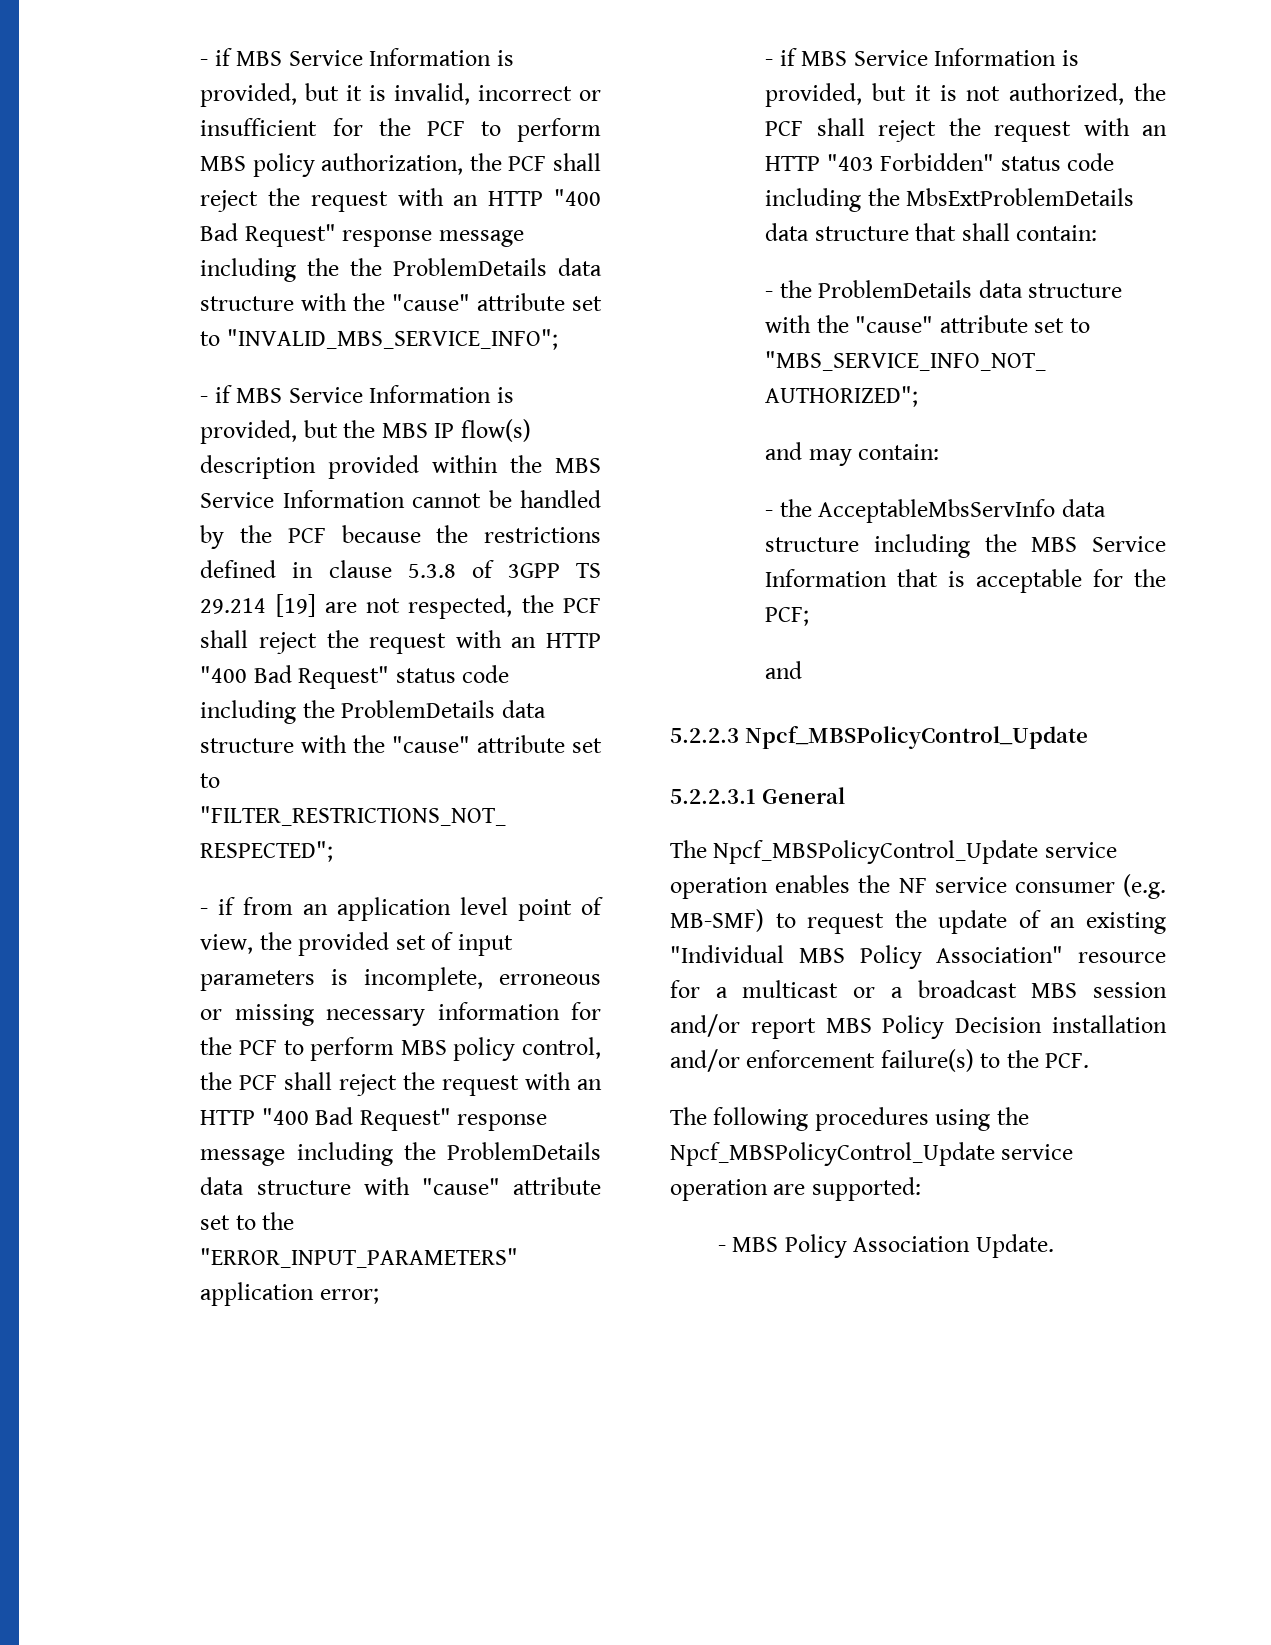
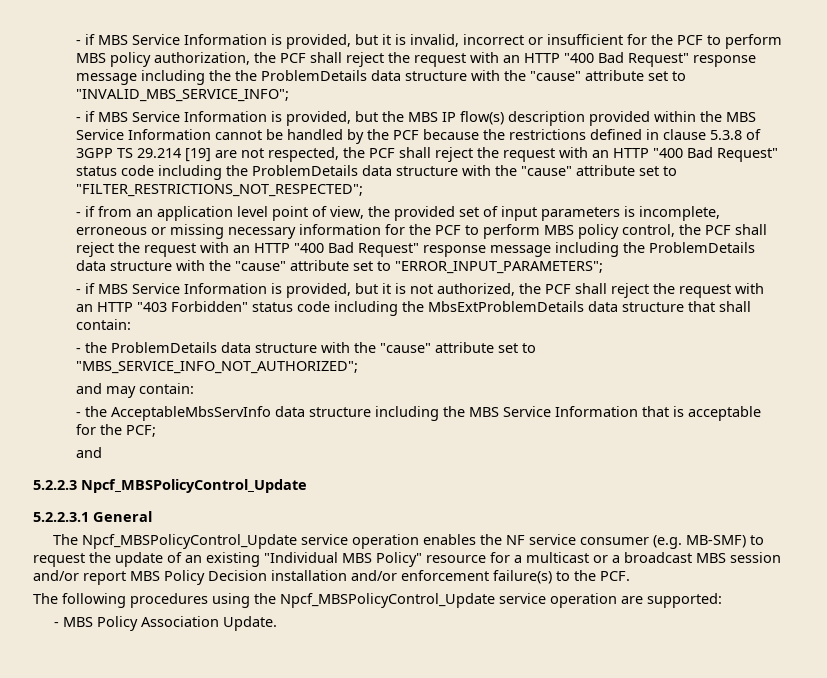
[421,1177,601,1195] [200,1212,295,1230] [200,1248,519,1268] [200,1282,379,1306] "cause" attribute set to the "ERROR_INPUT_PARAMETERS" application error; -> [208,260,603,274] the "cause" attribute set to "ERROR_INPUT_PARAMETERS";
[859,945,1064,969] Policy Association" -> [376,552,422,567] Policy"

